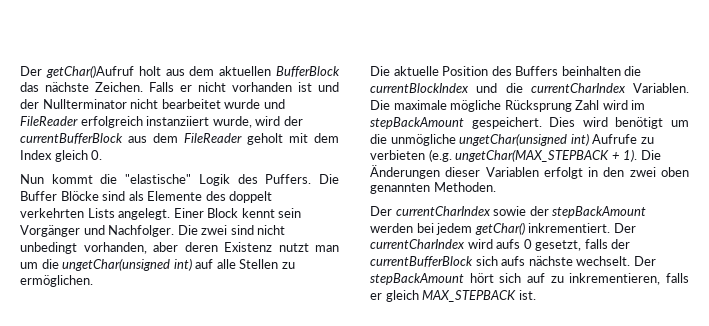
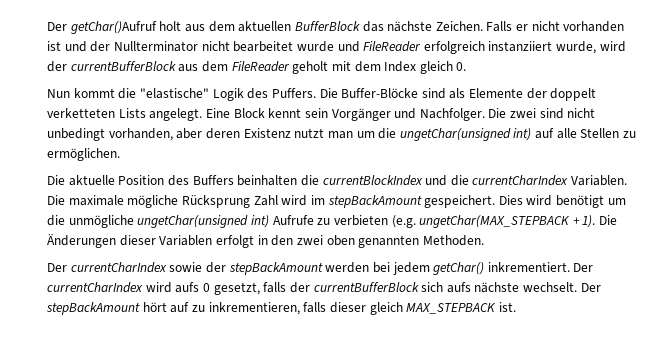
[20,191,99,201] Buffer Blöcke -> [341,88,419,98] Buffer-Blöcke
[205,191,273,203] [20,208,84,218] des doppelt verkehrten -> [526,88,597,101] [47,108,115,118] der doppelt verketteten
[173,208,204,218] Einer -> [205,108,230,118] Eine
[499,273,522,283] sich -> (167, 307) none
[370,293,382,300] er -> [329,302,366,313] dieser

